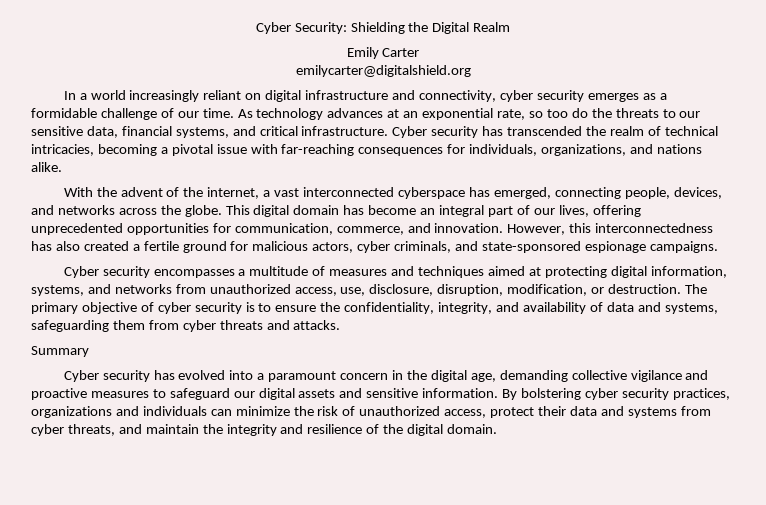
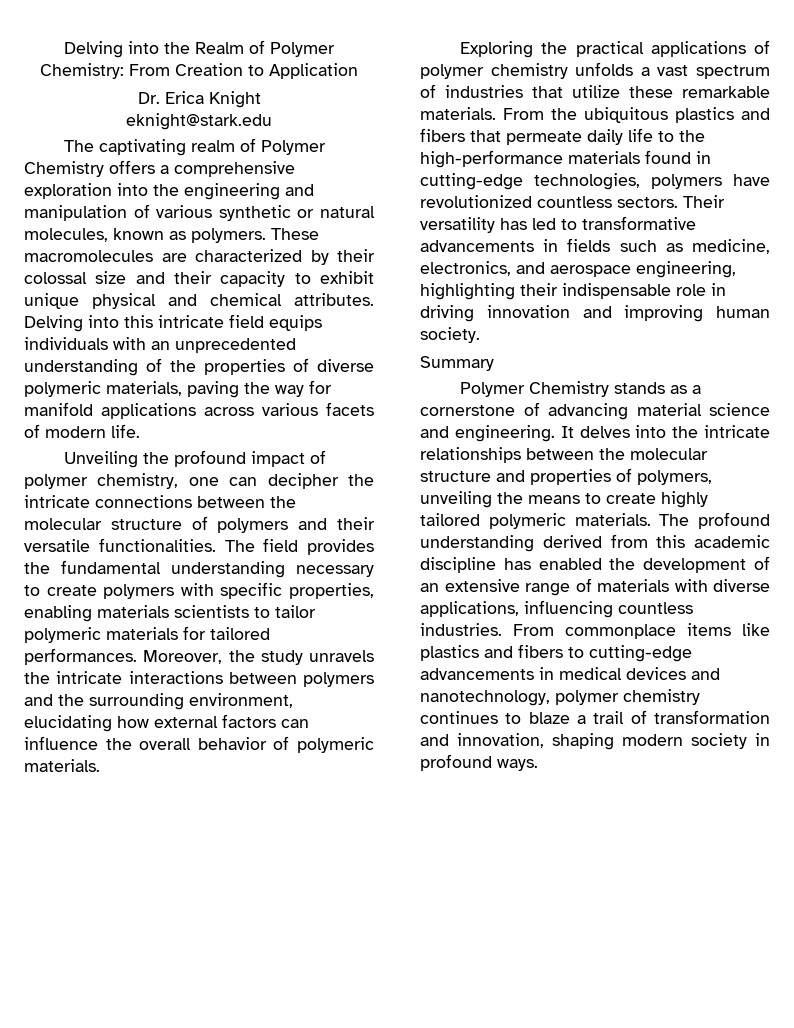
[255,22,511,34] [346,47,420,59] [295,65,471,77] [63,90,667,102] [31,108,701,120] [31,126,718,138] [31,144,702,156] [31,162,62,172] [63,187,722,199] [31,205,641,217] [31,223,714,235] [31,241,718,253] [63,266,727,278] [31,284,707,296] [31,302,718,314] [31,320,341,332] [31,346,89,357] [63,370,709,382] [31,388,730,400] [31,406,711,418] [31,424,498,436] Cyber Security: Shielding the Digital Realm // Emily Carter // emilycarter@digitalshield.org // In a world increasingly reliant on digital infrastructure and connectivity, cyber security emerges as a formidable challenge of our time. As technology advances at an exponential rate, so too do the threats to our sensitive data, financial systems, and critical infrastructure. Cyber security has transcended the realm of technical intricacies, becoming a pivotal issue with far-reaching consequences for individuals, organizations, and nations alike. // With the advent of the internet, a vast interconnected cyberspace has emerged, connecting people, devices, and networks across the globe. This digital domain has become an integral part of our lives, offering unprecedented opportunities for communication, commerce, and innovation. However, this interconnectedness has also created a fertile ground for malicious actors, cyber criminals, and state-sponsored espionage campaigns. // Cyber security encompasses a multitude of measures and techniques aimed at protecting digital information, systems, and networks from unauthorized access, use, disclosure, disruption, modification, or destruction. The primary objective of cyber security is to ensure the confidentiality, integrity, and availability of data and systems, safeguarding them from cyber threats and attacks. // Summary // Cyber security has evolved into a paramount concern in the digital age, demanding collective vigilance and proactive measures to safeguard our digital assets and sensitive information. By bolstering cyber security practices, organizations and individuals can minimize the risk of unauthorized access, protect their data and systems from cyber threats, and maintain the integrity and resilience of the digital domain. -> [64,40,335,58] [40,63,358,79] [137,91,261,108] [126,113,272,130] [64,138,327,156] [24,160,295,177] [24,183,314,200] [24,204,375,221] [24,228,319,243] [24,249,375,265] [24,271,374,287] [24,293,374,309] [24,314,322,332] [24,337,296,353] [24,358,374,376] [24,380,332,398] [24,402,374,419] [24,424,140,438] [64,450,327,468] [24,473,374,489] [24,495,296,508] [24,516,376,533] [24,538,374,555] [24,560,374,578] [24,582,374,599] [24,605,316,622] [24,626,270,643] [24,648,374,665] [24,671,374,687] [24,693,293,710] [24,714,309,732] [24,736,374,753] [24,759,100,772] [460,40,770,58] [420,62,770,79] [420,84,770,98] [420,107,770,123] [420,128,705,145] [420,150,711,168] [420,173,770,190] [420,195,725,208] [420,216,696,233] [420,238,770,254] [420,261,736,278] [420,283,726,300] [420,305,770,322] [420,327,480,343] [420,356,494,371] [460,381,702,397] [420,402,770,420] [420,425,770,442] [420,447,708,463] [420,468,712,485] [420,491,708,508] [420,512,770,529] [420,534,770,552] [420,556,770,573] [420,578,770,596] [420,600,693,618] [420,623,770,639] [420,644,692,662] [420,667,720,680] [420,689,700,706] [420,710,770,724] [420,733,770,750] [420,754,538,771] Delving into the Realm of Polymer Chemistry: From Creation to Application // Dr. Erica Knight // eknight@stark.edu // The captivating realm of Polymer Chemistry offers a comprehensive exploration into the engineering and manipulation of various synthetic or natural molecules, known as polymers. These macromolecules are characterized by their colossal size and their capacity to exhibit unique physical and chemical attributes. Delving into this intricate field equips individuals with an unprecedented understanding of the properties of diverse polymeric materials, paving the way for manifold applications across various facets of modern life. // Unveiling the profound impact of polymer chemistry, one can decipher the intricate connections between the molecular structure of polymers and their versatile functionalities. The field provides the fundamental understanding necessary to create polymers with specific properties, enabling materials scientists to tailor polymeric materials for tailored performances. Moreover, the study unravels the intricate interactions between polymers and the surrounding environment, elucidating how external factors can influence the overall behavior of polymeric materials. // Exploring the practical applications of polymer chemistry unfolds a vast spectrum of industries that utilize these remarkable materials. From the ubiquitous plastics and fibers that permeate daily life to the high-performance materials found in cutting-edge technologies, polymers have revolutionized countless sectors. Their versatility has led to transformative advancements in fields such as medicine, electronics, and aerospace engineering, highlighting their indispensable role in driving innovation and improving human society. // Summary // Polymer Chemistry stands as a cornerstone of advancing material science and engineering. It delves into the intricate relationships between the molecular structure and properties of polymers, unveiling the means to create highly tailored polymeric materials. The profound understanding derived from this academic discipline has enabled the development of an extensive range of materials with diverse applications, influencing countless industries. From commonplace items like plastics and fibers to cutting-edge advancements in medical devices and nanotechnology, polymer chemistry continues to blaze a trail of transformation and innovation, shaping modern society in profound ways.

